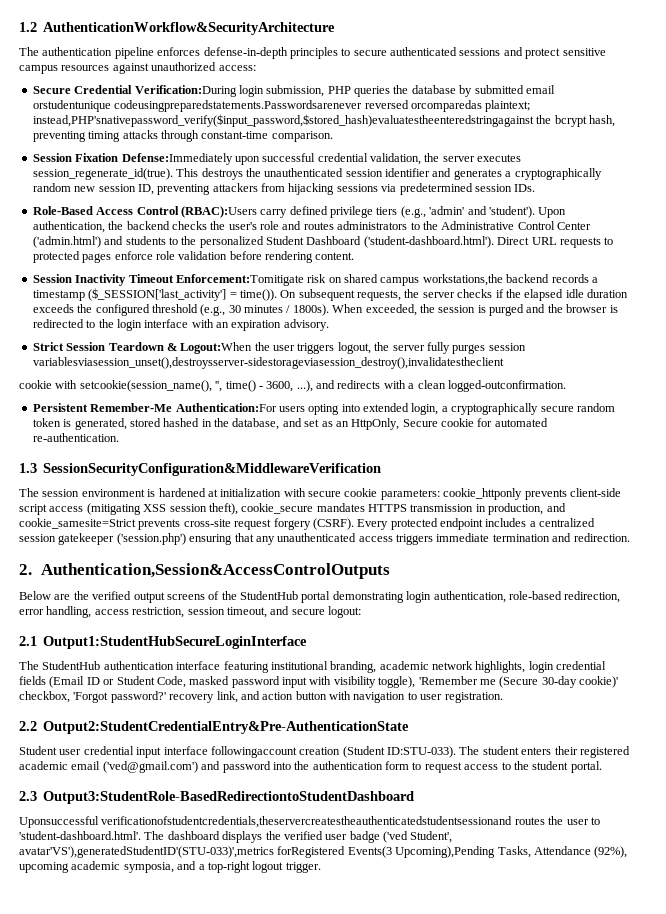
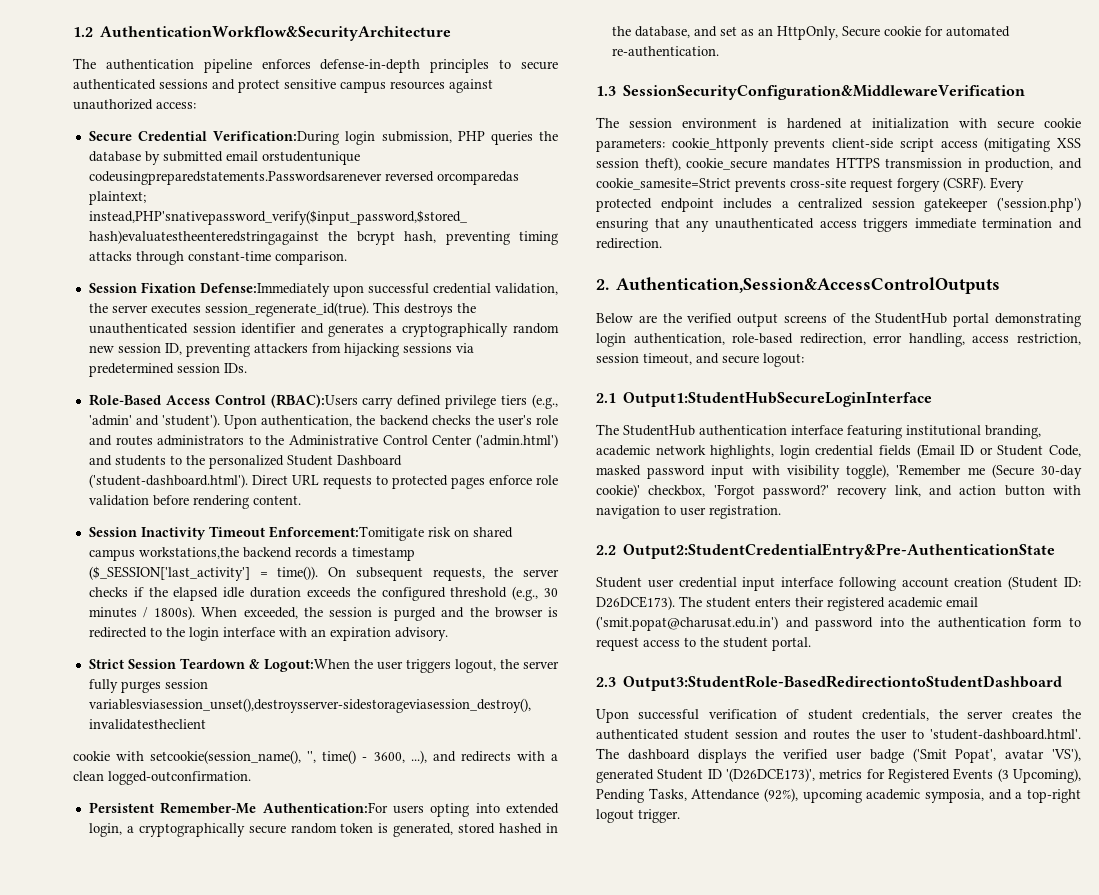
[210,746,456,758] followingaccount creation (Student ID:STU-033). -> [838,576,1081,591] [596,596,675,610] following account creation (Student ID: D26DCE173).
[102,761,198,773] ('ved@gmail.com') -> [596,616,778,631] ('smit.popat@charusat.edu.in')
[19,816,513,828] Uponsuccessful verificationofstudentcredentials,theservercreatestheauthenticatedstudentsessionand -> [596,709,1081,723] [596,729,808,740] Upon successful verification of student credentials, the server creates the authenticated student session and
[383,831,453,843] [19,846,496,858] ('ved Student', avatar'VS'),generatedStudentID'(STU-033)',metrics forRegistered Events(3 Upcoming),Pending -> [912,748,1081,763] [596,768,1081,783] [596,789,644,803] ('Smit Popat', avatar 'VS'), generated Student ID '(D26DCE173)', metrics for Registered Events (3 Upcoming), Pending

